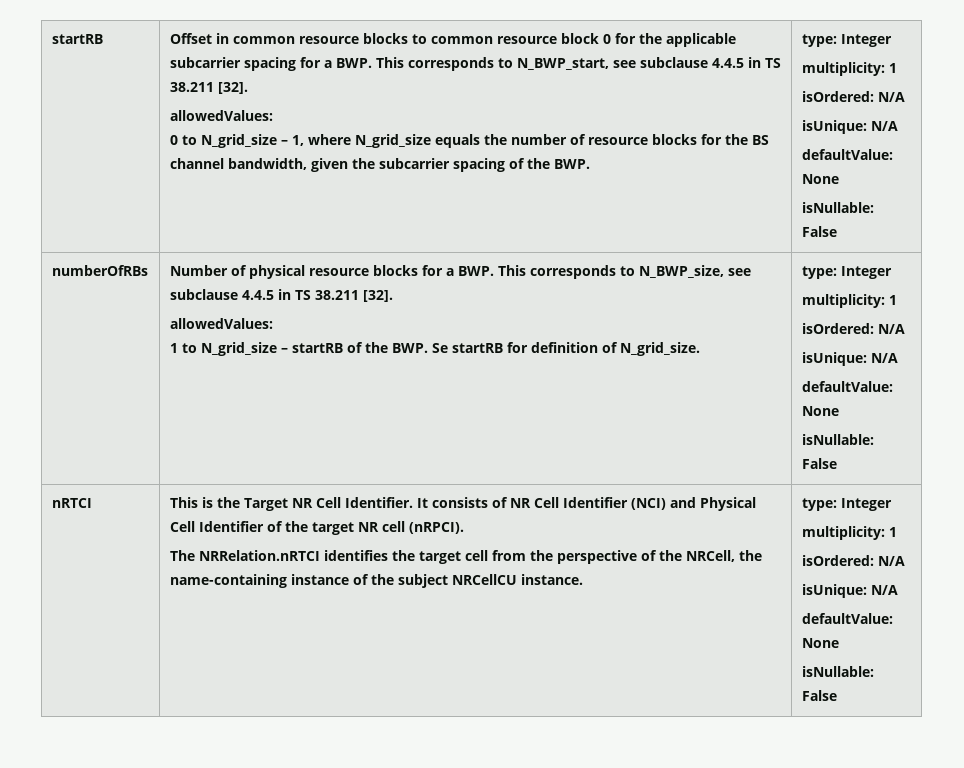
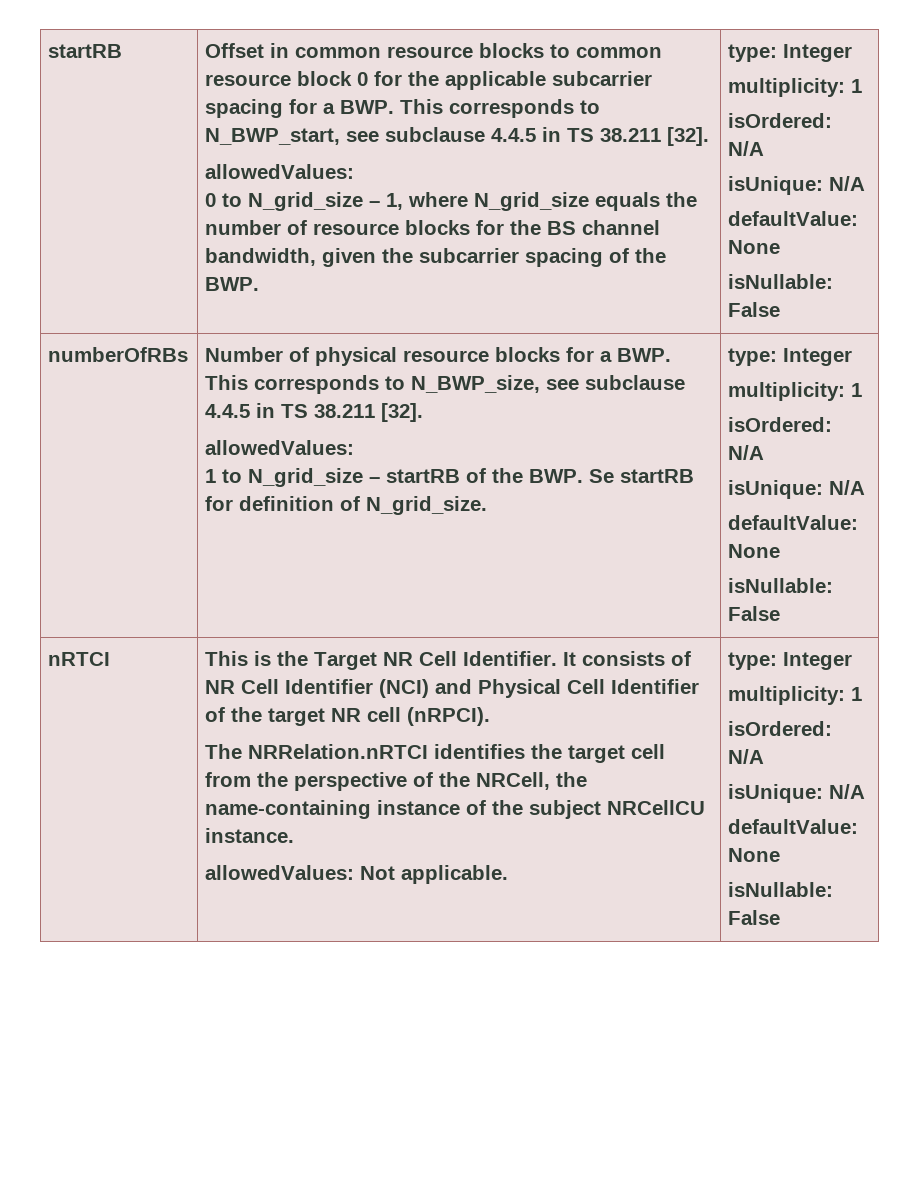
(583, 579) none -> [205,865,509,884] // allowedValues: Not applicable.

